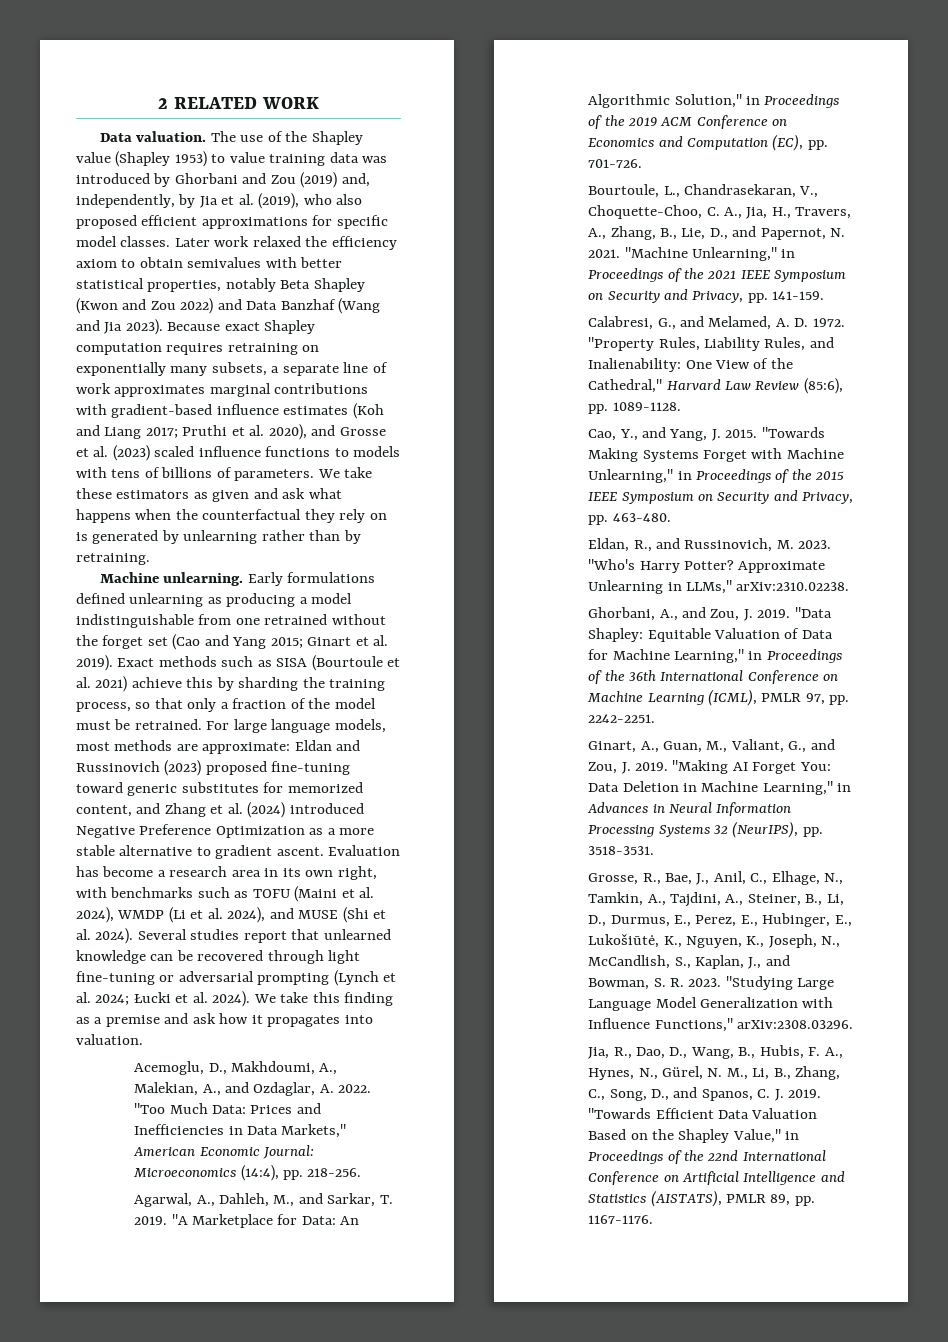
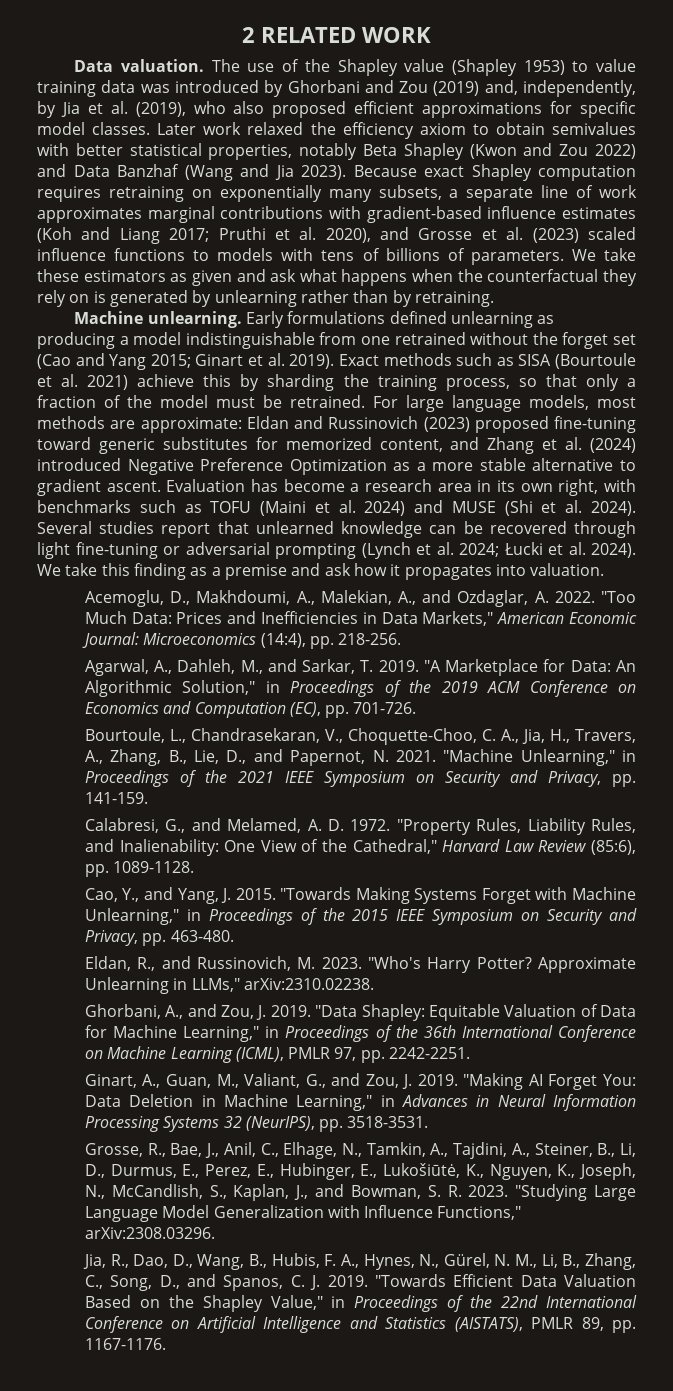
[76,907,266,923] 2024), WMDP (Li et al. 2024), -> [364,501,406,516] 2024)

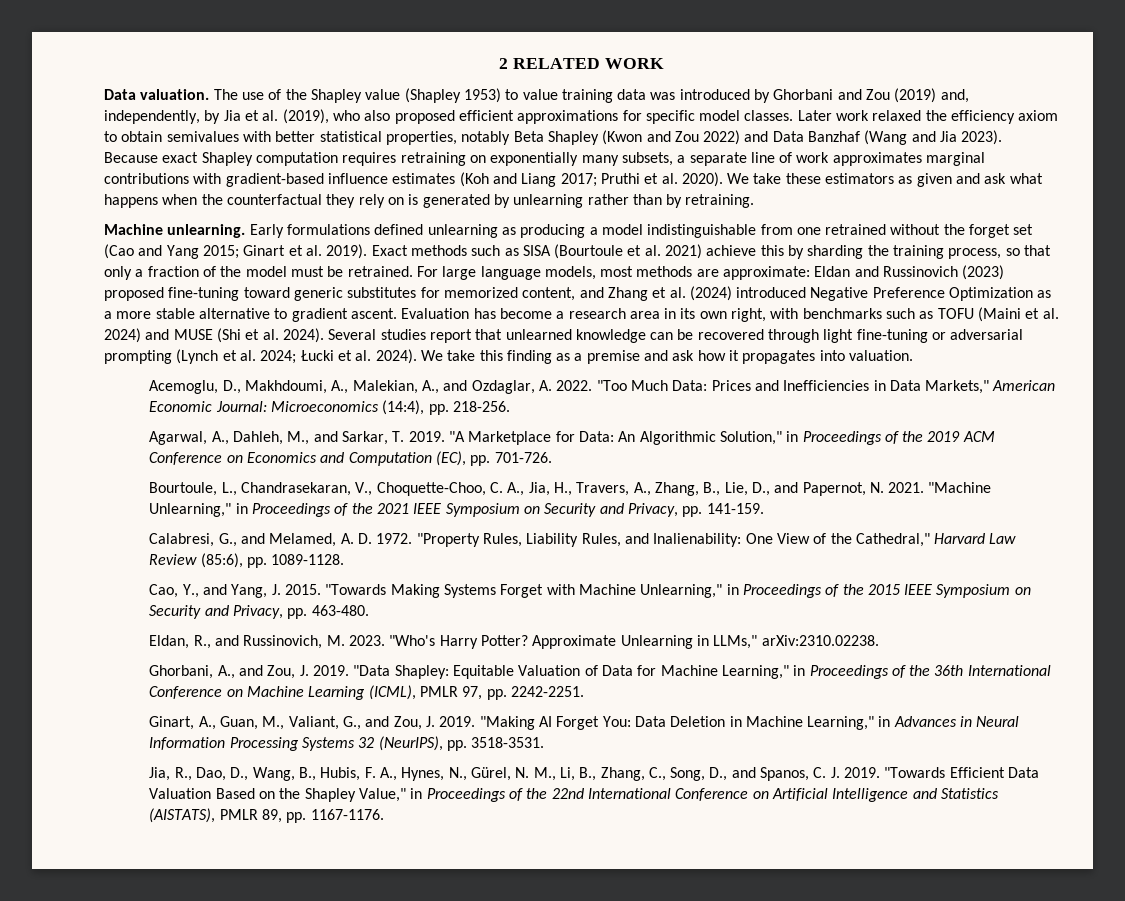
[325,227,636,243] [37,248,564,265] 2020), and Grosse et al. (2023) scaled influence functions to models with tens of billions of parameters. -> [681,172,723,187] 2020).
[84,1142,636,1159] [84,1163,637,1180] [84,1184,636,1201] [84,1205,522,1222] [84,1227,215,1239] // Grosse, R., Bae, J., Anil, C., Elhage, N., Tamkin, A., Tajdini, A., Steiner, B., Li, D., Durmus, E., Perez, E., Hubinger, E., Lukošiūtė, K., Nguyen, K., Joseph, N., McCandlish, S., Kaplan, J., and Bowman, S. R. 2023. "Studying Large Language Model Generalization with Influence Functions," arXiv:2308.03296. -> (545, 742) none

